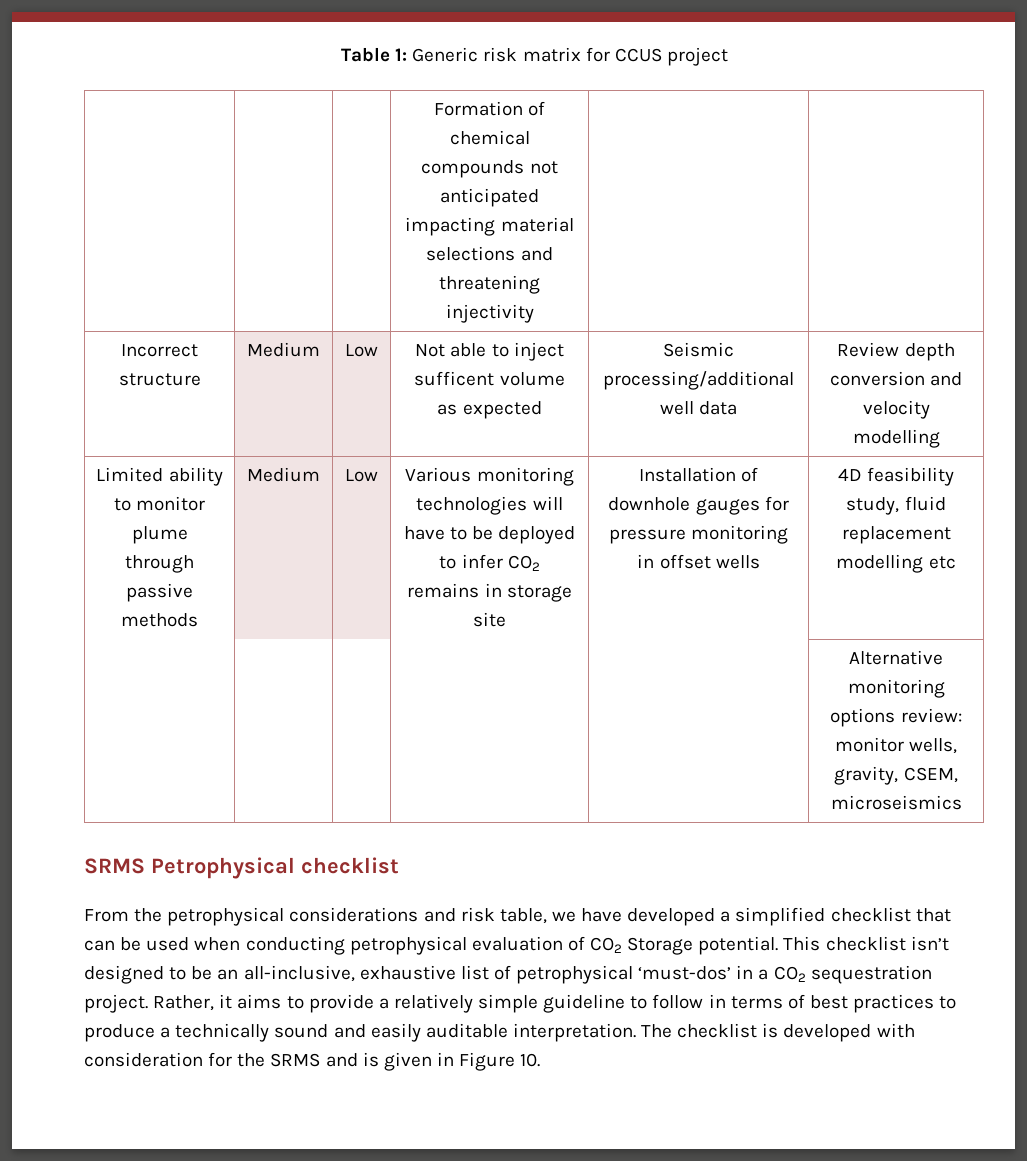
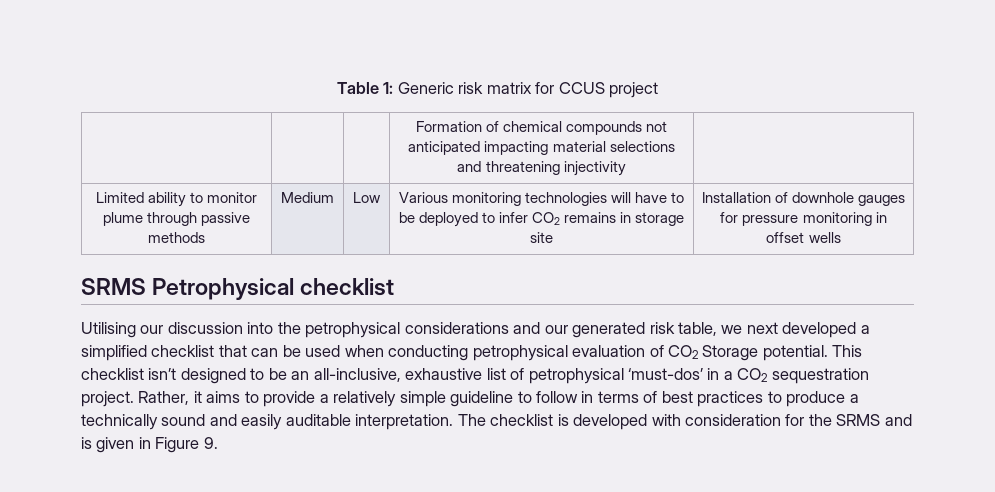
[121,344,198,357] [118,373,201,386] [247,342,320,357] [345,344,378,357] [415,342,564,361] [414,371,565,386] [437,401,542,419] [663,342,734,357] [603,371,794,390] [659,401,738,415] [837,342,955,361] [829,371,963,386] [862,400,930,419] [852,429,940,448] | // Incorrect structure | Medium | Low | Not able to inject sufficent volume as expected | Seismic processing/additional well data | Review depth conversion and velocity modelling -> (626, 168) none
[837,467,955,486] [846,496,946,515] [841,526,951,544] [836,554,956,573] [849,650,943,665] [847,679,945,698] [830,708,962,727] [834,737,958,754] [834,766,958,785] [830,795,962,810] | 4D feasibility study, fluid replacement modelling etc // | | | | | Alternative monitoring options review: monitor wells, gravity, CSEM, microseismics -> (841, 237) none
[84,909,129,922] From -> [81,322,274,338] Utilising our discussion into
(456, 915) none -> [544,322,646,338] our generated
[581,908,623,922] have -> [746,322,778,334] next
[520,1053,541,1067] 10. -> [203,437,218,449] 9.

